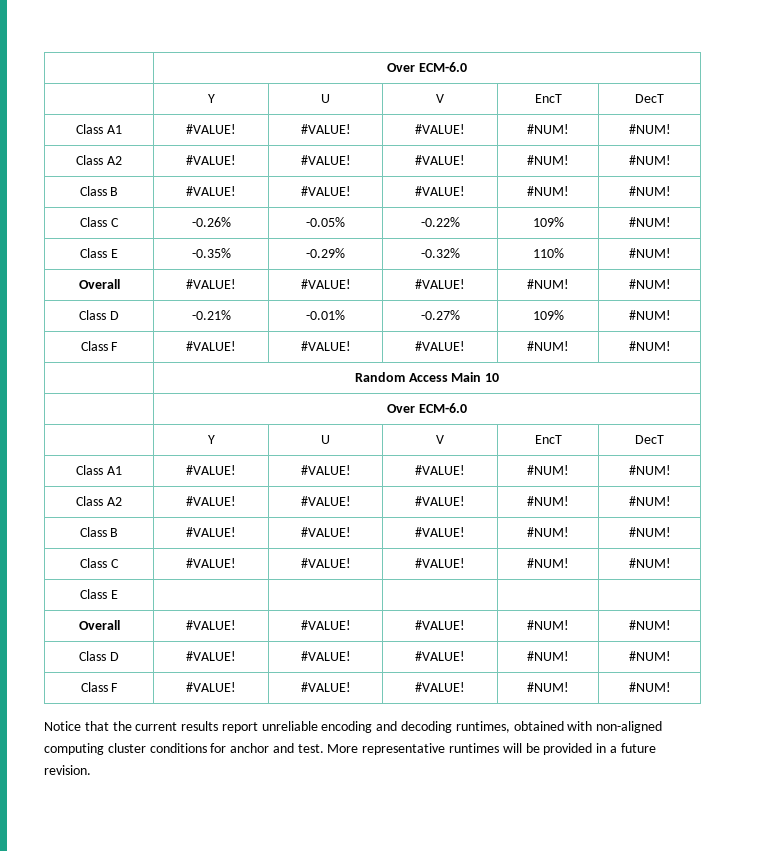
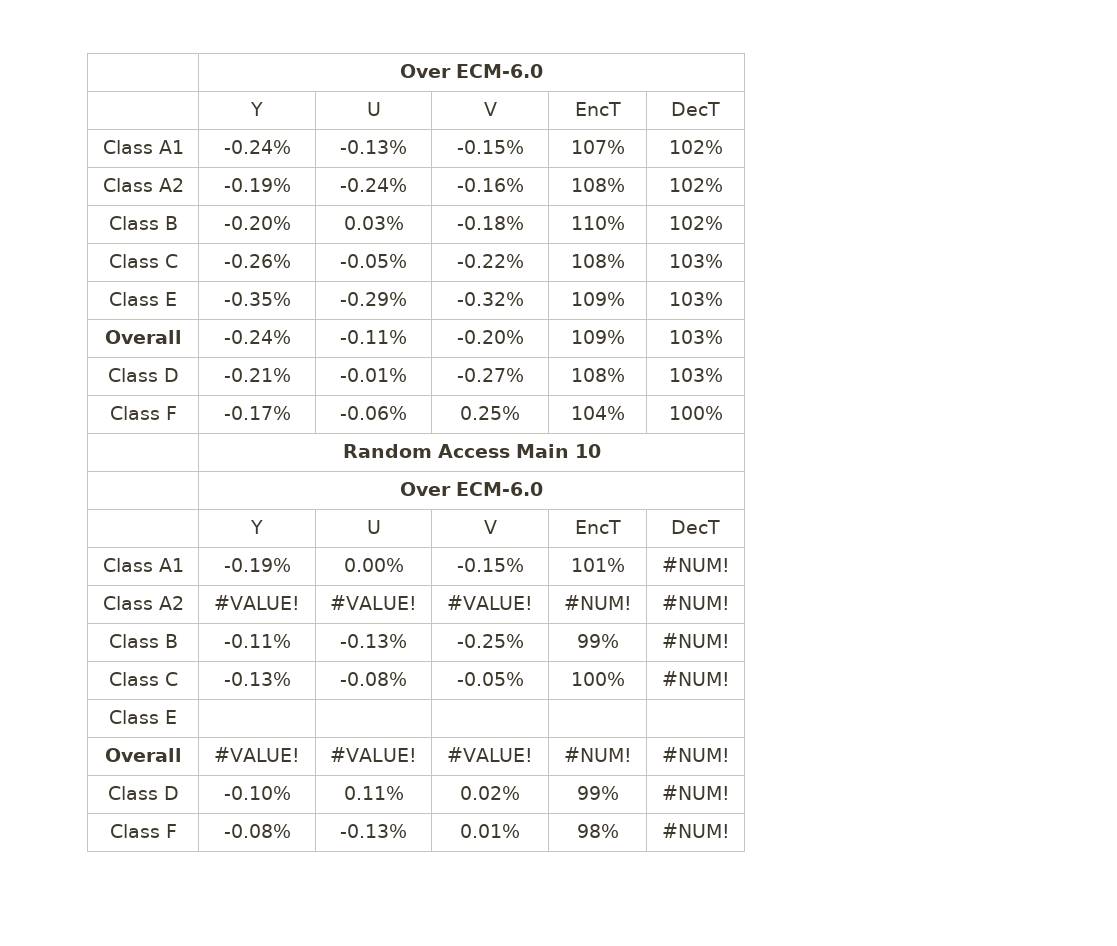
[387,62,467,72] [207,94,215,103] [321,94,330,103] [436,94,444,103] [534,94,562,103] [635,94,664,103] [76,124,122,134] [186,124,236,134] [300,124,351,134] [415,124,465,134] [527,124,569,134] [628,124,671,134] [76,155,122,165] [186,155,236,165] [300,155,351,165] [415,155,465,165] [527,155,569,165] [628,155,671,165] [79,186,119,196] [186,186,236,196] [300,186,351,196] [415,186,465,196] [527,186,569,196] [628,186,671,196] | Over ECM-6.0 // | Y | U | V | EncT | DecT // Class A1 | #VALUE! | #VALUE! | #VALUE! | #NUM! | #NUM! // Class A2 | #VALUE! | #VALUE! | #VALUE! | #NUM! | #NUM! // Class B | #VALUE! | #VALUE! | #VALUE! | #NUM! | #NUM! -> [400,64,543,78] [250,102,263,116] [366,102,381,116] [483,102,497,116] [574,102,621,116] [671,102,720,116] [102,140,184,154] [223,140,291,154] [340,140,407,154] [456,140,524,154] [570,140,625,154] [668,140,723,154] [102,178,184,192] [223,178,291,192] [340,178,407,192] [456,178,524,192] [570,178,625,192] [668,178,723,192] [108,216,178,230] [223,216,291,230] [343,216,404,230] [456,216,524,230] [570,216,625,230] [668,216,723,230] | Over ECM-6.0 // | Y | U | V | EncT | DecT // Class A1 | -0.24% | -0.13% | -0.15% | 107% | 102% // Class A2 | -0.19% | -0.24% | -0.16% | 108% | 102% // Class B | -0.20% | 0.03% | -0.18% | 110% | 102%
[532,217,564,227] [628,217,671,227] 109% | #NUM! -> [570,254,625,268] [668,254,723,268] 108% | 103%
[532,248,564,258] [628,248,671,258] [78,279,120,289] [186,279,236,289] [300,279,351,289] [415,279,465,289] [527,279,569,289] [628,279,671,289] 110% | #NUM! // Overall | #VALUE! | #VALUE! | #VALUE! | #NUM! | #NUM! -> [570,292,625,306] [668,292,723,306] [104,330,182,344] [223,330,291,344] [340,330,407,344] [456,330,524,344] [570,330,625,344] [668,330,723,344] 109% | 103% // Overall | -0.24% | -0.11% | -0.20% | 109% | 103%
[532,310,564,320] [628,310,671,320] [80,341,119,351] [186,341,236,351] [300,341,351,351] [415,341,465,351] [527,341,569,351] [628,341,671,351] 109% | #NUM! // Class F | #VALUE! | #VALUE! | #VALUE! | #NUM! | #NUM! -> [570,368,625,382] [668,368,723,382] [109,406,177,420] [223,406,291,420] [340,406,407,420] [460,406,520,420] [570,406,625,420] [668,406,723,420] 108% | 103% // Class F | -0.17% | -0.06% | 0.25% | 104% | 100%
[186,465,236,475] [300,465,351,475] [415,465,465,475] [527,465,569,475] #VALUE! | #VALUE! | #VALUE! | #NUM! -> [223,558,291,572] [343,558,404,572] [456,558,524,572] [570,558,625,572] -0.19% | 0.00% | -0.15% | 101%
[186,527,236,537] [300,527,351,537] [415,527,465,537] [527,527,569,537] [628,527,671,537] [80,558,119,568] [186,558,236,568] [300,558,351,568] [415,558,465,568] [527,558,569,568] #VALUE! | #VALUE! | #VALUE! | #NUM! | #NUM! // Class C | #VALUE! | #VALUE! | #VALUE! | #NUM! -> [223,634,291,648] [340,634,407,648] [456,634,524,648] [576,634,619,648] [661,633,730,648] [108,672,178,686] [223,672,291,686] [340,672,407,686] [456,672,524,686] [570,672,625,686] -0.11% | -0.13% | -0.25% | 99% | #NUM! // Class C | -0.13% | -0.08% | -0.05% | 100%
[186,651,236,661] [300,651,351,661] [415,651,465,661] [527,651,569,661] [628,651,671,661] [80,682,119,692] [186,682,236,692] [300,682,351,692] [415,682,465,692] [527,682,569,692] [628,682,671,692] [44,721,663,733] [44,743,656,755] [44,765,91,775] #VALUE! | #VALUE! | #VALUE! | #NUM! | #NUM! // Class F | #VALUE! | #VALUE! | #VALUE! | #NUM! | #NUM! // Notice that the current results report unreliable encoding and decoding runtimes, obtained with non-aligned computing cluster conditions for anchor and test. More representative runtimes will be provided in a future revision. -> [223,786,291,800] [343,786,404,800] [460,786,520,800] [576,786,619,800] [661,785,730,800] [109,824,177,838] [223,824,291,838] [340,824,407,838] [460,824,520,838] [576,824,619,838] [661,823,730,838] -0.10% | 0.11% | 0.02% | 99% | #NUM! // Class F | -0.08% | -0.13% | 0.01% | 98% | #NUM!

